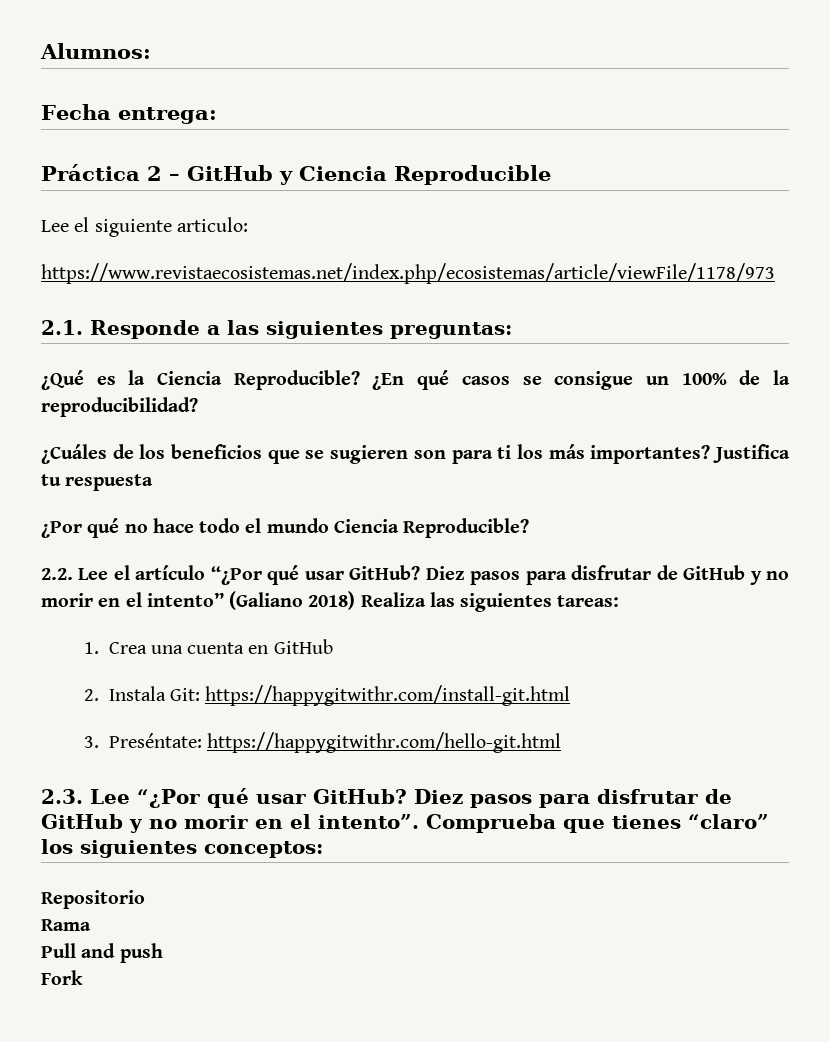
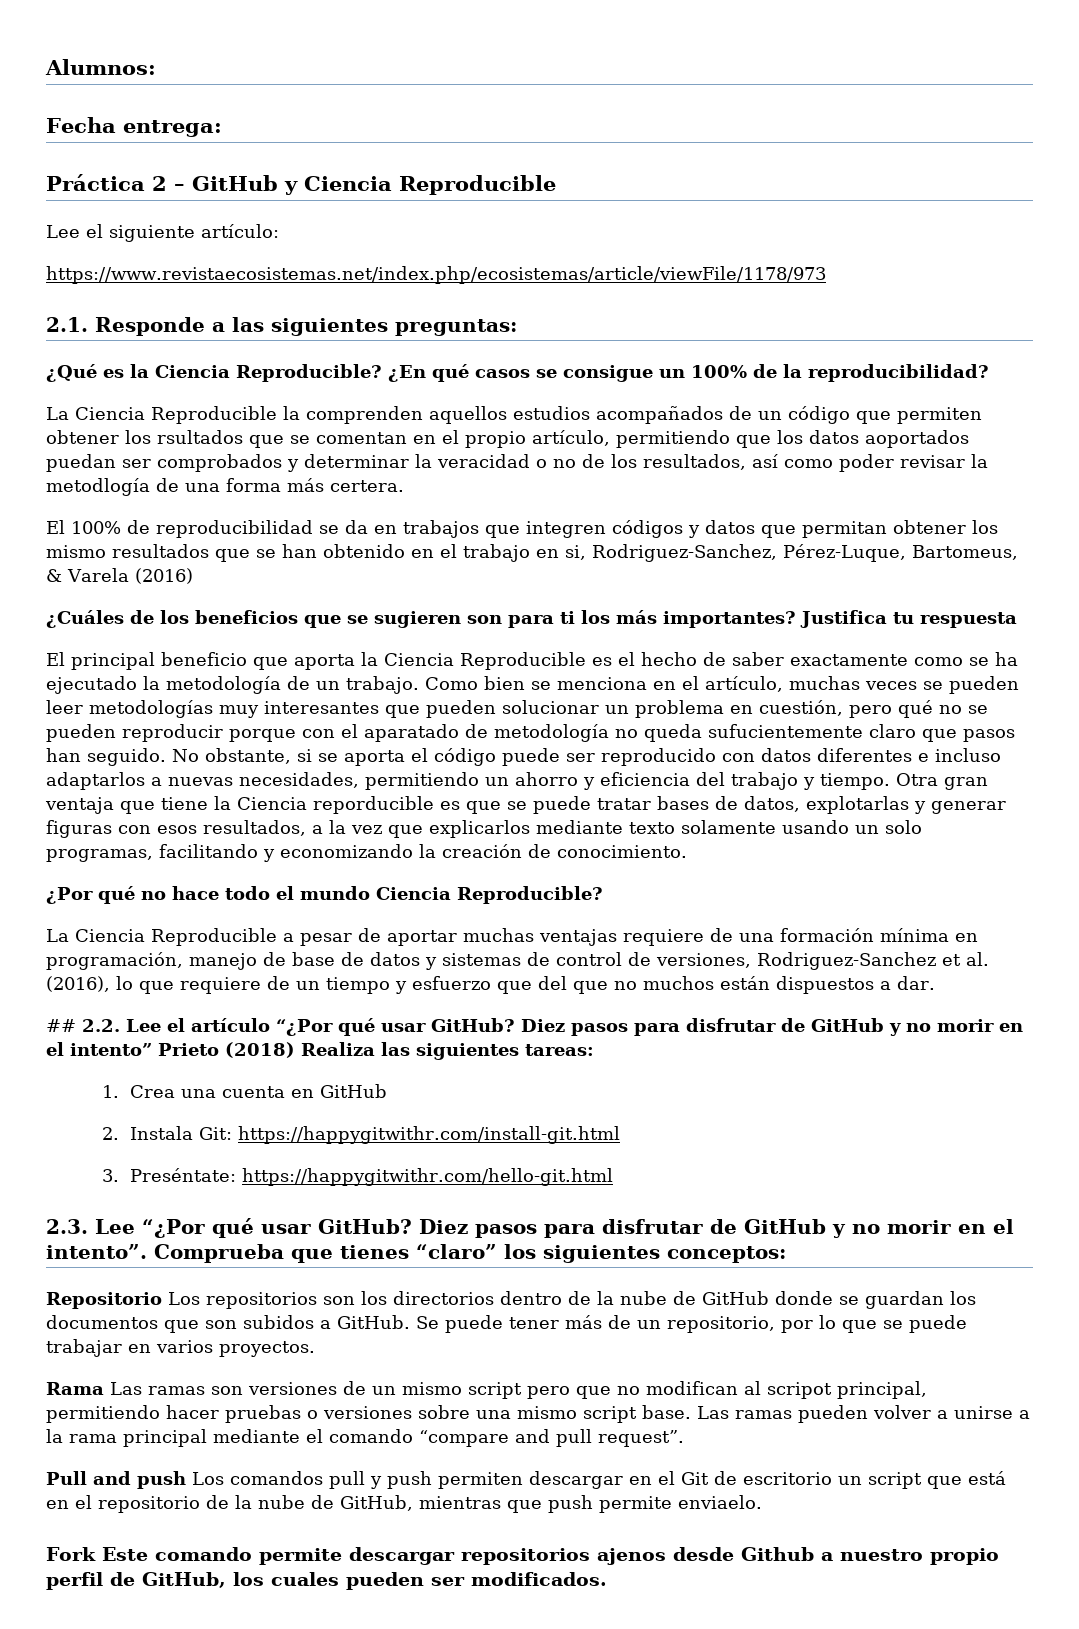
[176,217,248,232] articulo: -> [201,224,279,238] artículo:
(198, 407) none -> [46,406,982,424] [46,430,969,448] [46,454,988,472] [46,478,404,496] [46,520,998,538] [46,544,1018,562] [46,568,193,584] // La Ciencia Reproducible la comprenden aquellos estudios acompañados de un código que permiten obtener los rsultados que se comentan en el propio artículo, permitiendo que los datos aoportados puedan ser comprobados y determinar la veracidad o no de los resultados, así como poder revisar la metodlogía de una forma más certera. // El 100% de reproducibilidad se da en trabajos que integren códigos y datos que permitan obtener los mismo resultados que se han obtenido en el trabajo en si, Rodriguez-Sanchez, Pérez-Luque, Bartomeus, & Varela (2016)
(154, 482) none -> [46,652,1018,670] [46,676,1019,694] [46,700,988,718] [46,724,1015,742] [46,748,1001,766] [46,772,988,790] [45,796,1006,814] [46,820,922,838] [46,844,687,862] // El principal beneficio que aporta la Ciencia Reproducible es el hecho de saber exactamente como se ha ejecutado la metodología de un trabajo. Como bien se menciona en el artículo, muchas veces se pueden leer metodologías muy interesantes que pueden solucionar un problema en cuestión, pero qué no se pueden reproducir porque con el aparatado de metodología no queda sufucientemente claro que pasos han seguido. No obstante, si se aporta el código puede ser reproducido con datos diferentes e incluso adaptarlos a nuevas necesidades, permitiendo un ahorro y eficiencia del trabajo y tiempo. Otra gran ventaja que tiene la Ciencia reporducible es que se puede tratar bases de datos, explotarlas y generar figuras con esos resultados, a la vez que explicarlos mediante texto solamente usando un solo programas, facilitando y economizando la creación de conocimiento.
(530, 528) none -> [46,928,978,946] [46,952,989,970] [46,976,935,994] [46,1019,76,1032] La Ciencia Reproducible a pesar de aportar muchas ventajas requiere de una formación mínima en programación, manejo de base de datos y sistemas de control de versiones, Rodriguez-Sanchez et al. (2016), lo que requiere de un tiempo y esfuerzo que del que no muchos están dispuestos a dar. // ##
[229,591,356,610] (Galiano 2018) -> [158,1042,295,1058] Prieto (2018)
[41,919,91,931] [41,943,163,963] [41,970,83,985] // Rama // Pull and push // Fork -> [168,1291,976,1309] [46,1315,967,1333] [46,1339,315,1357] [46,1381,927,1399] [46,1405,1030,1423] [46,1429,684,1447] [46,1471,1006,1489] [46,1495,762,1513] [46,1547,999,1565] [46,1572,607,1590] Los repositorios son los directorios dentro de la nube de GitHub donde se guardan los documentos que son subidos a GitHub. Se puede tener más de un repositorio, por lo que se puede trabajar en varios proyectos. // Rama Las ramas son versiones de un mismo script pero que no modifican al scripot principal, permitiendo hacer pruebas o versiones sobre una mismo script base. Las ramas pueden volver a unirse a la rama principal mediante el comando “compare and pull request”. // Pull and push Los comandos pull y push permiten descargar en el Git de escritorio un script que está en el repositorio de la nube de GitHub, mientras que push permite enviaelo. // Fork Este comando permite descargar repositorios ajenos desde Github a nuestro propio perfil de GitHub, los cuales pueden ser modificados.

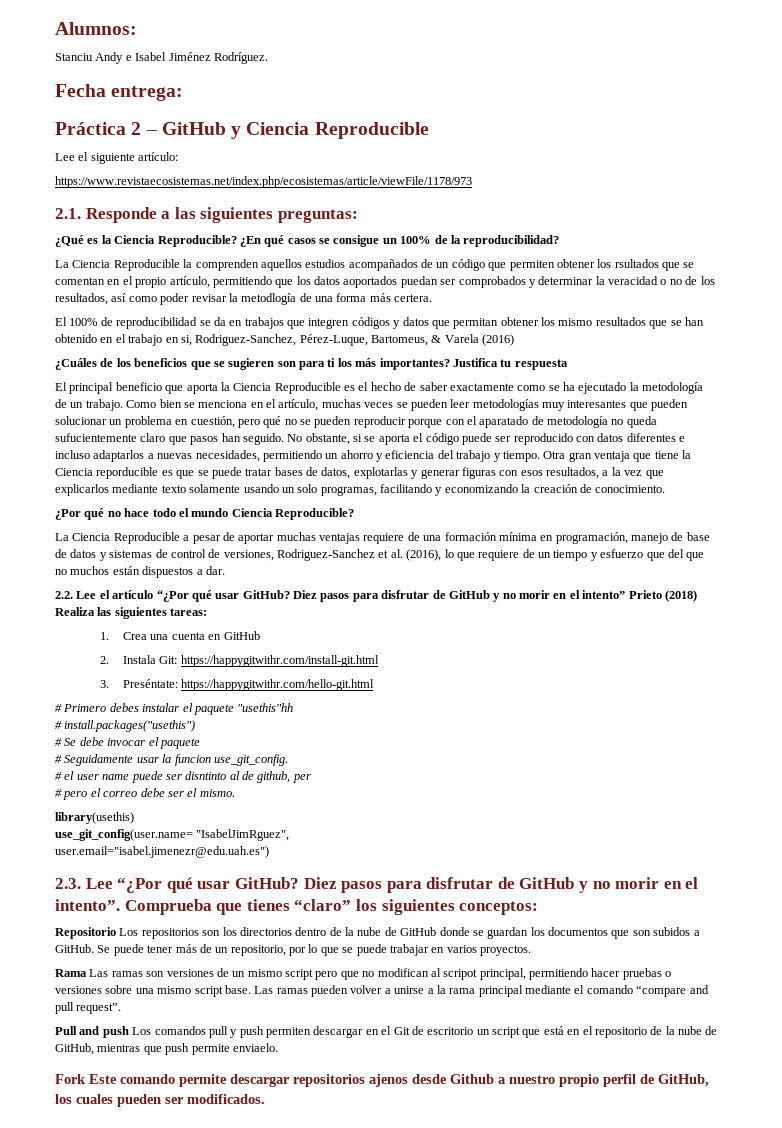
(156, 67) none -> [55,52,268,64] // Stanciu Andy e Isabel Jiménez Rodríguez.
[46,1019,76,1032] ## -> (225, 570) none
(614, 1177) none -> [55,703,294,715] [55,720,196,732] [55,737,200,749] [55,754,288,766] [55,771,311,783] [55,788,235,800] [55,812,134,824] [55,829,290,841] [55,846,269,858] // # Primero debes instalar el paquete "usethis"hh // # install.packages("usethis") // # Se debe invocar el paquete // # Seguidamente usar la funcion use_git_config. // # el user name puede ser disntinto al de github, per // # pero el correo debe ser el mismo. // library(usethis) // use_git_config(user.name= "IsabelJimRguez", // user.email="isabel.jimenezr@edu.uah.es")

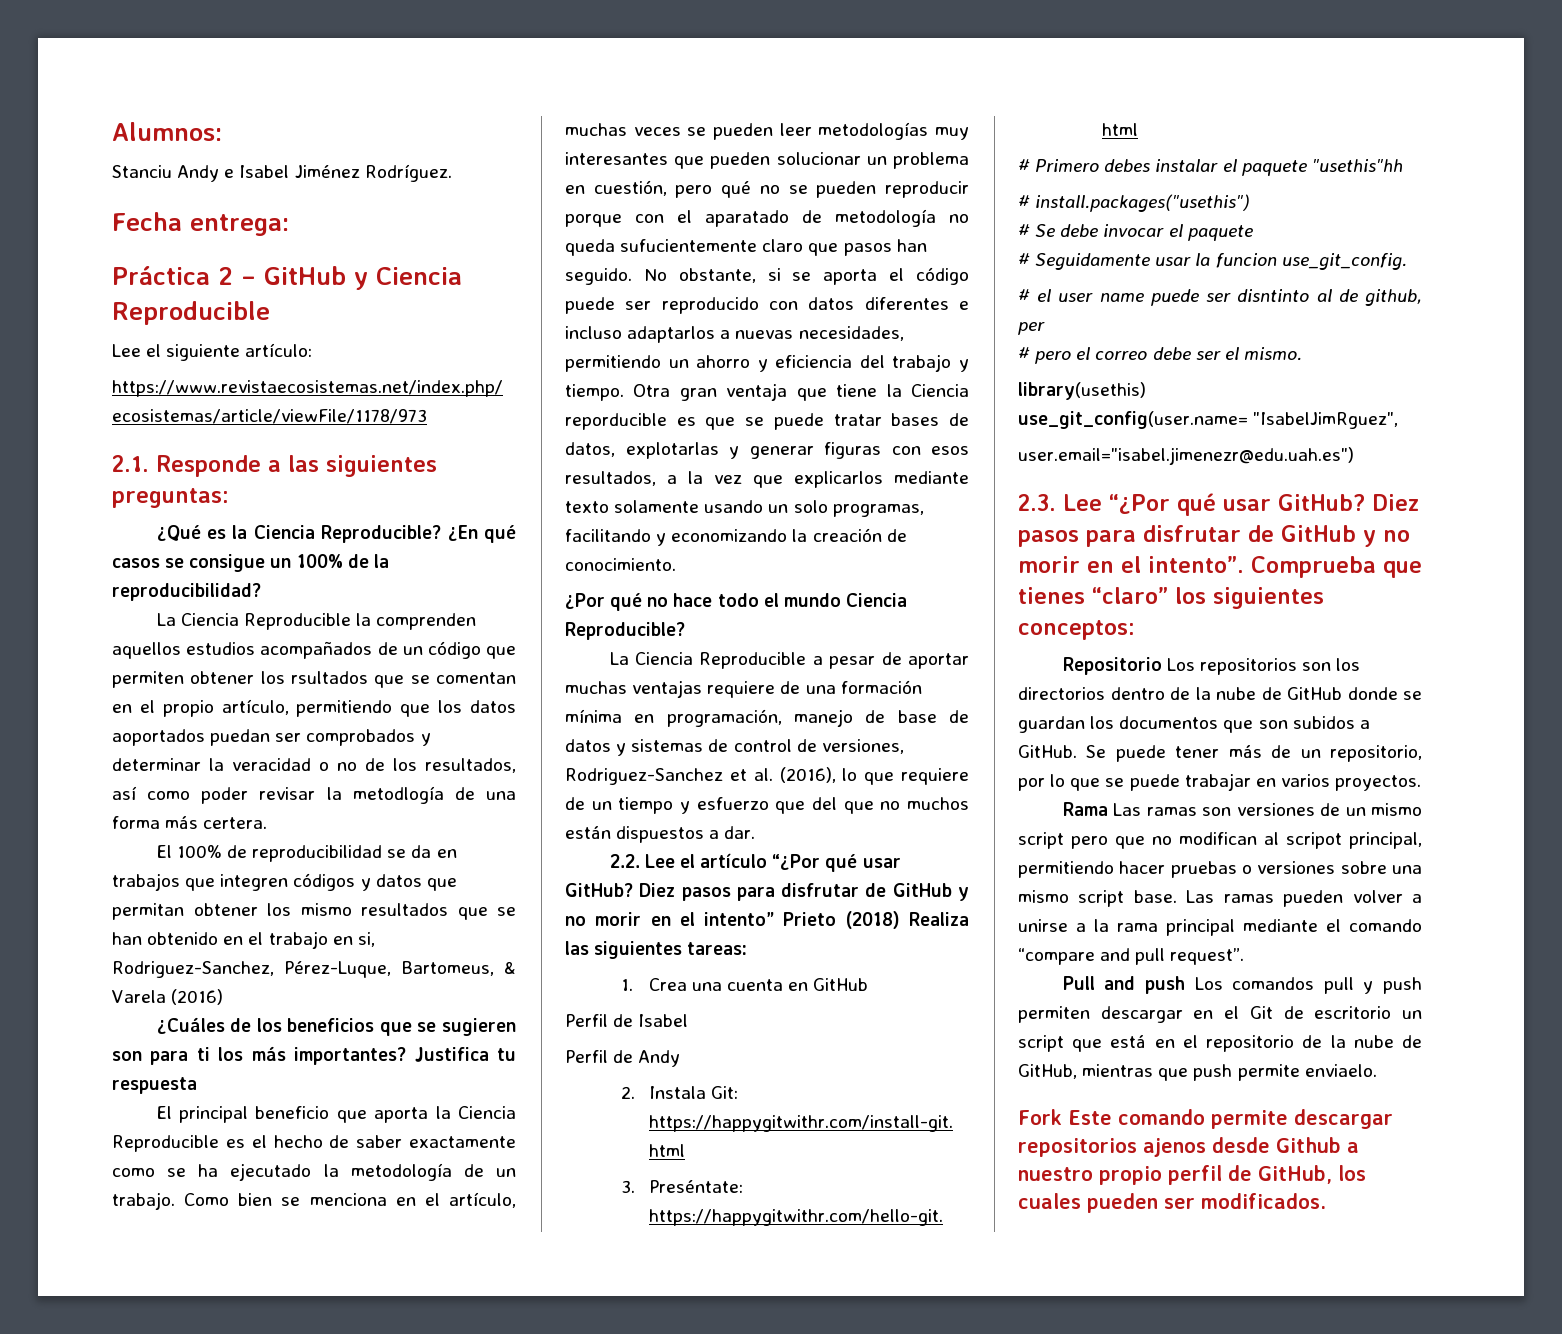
(260, 635) none -> [565,1014,689,1027] [565,1050,681,1067] // Perfil de Isabel // Perfil de Andy

